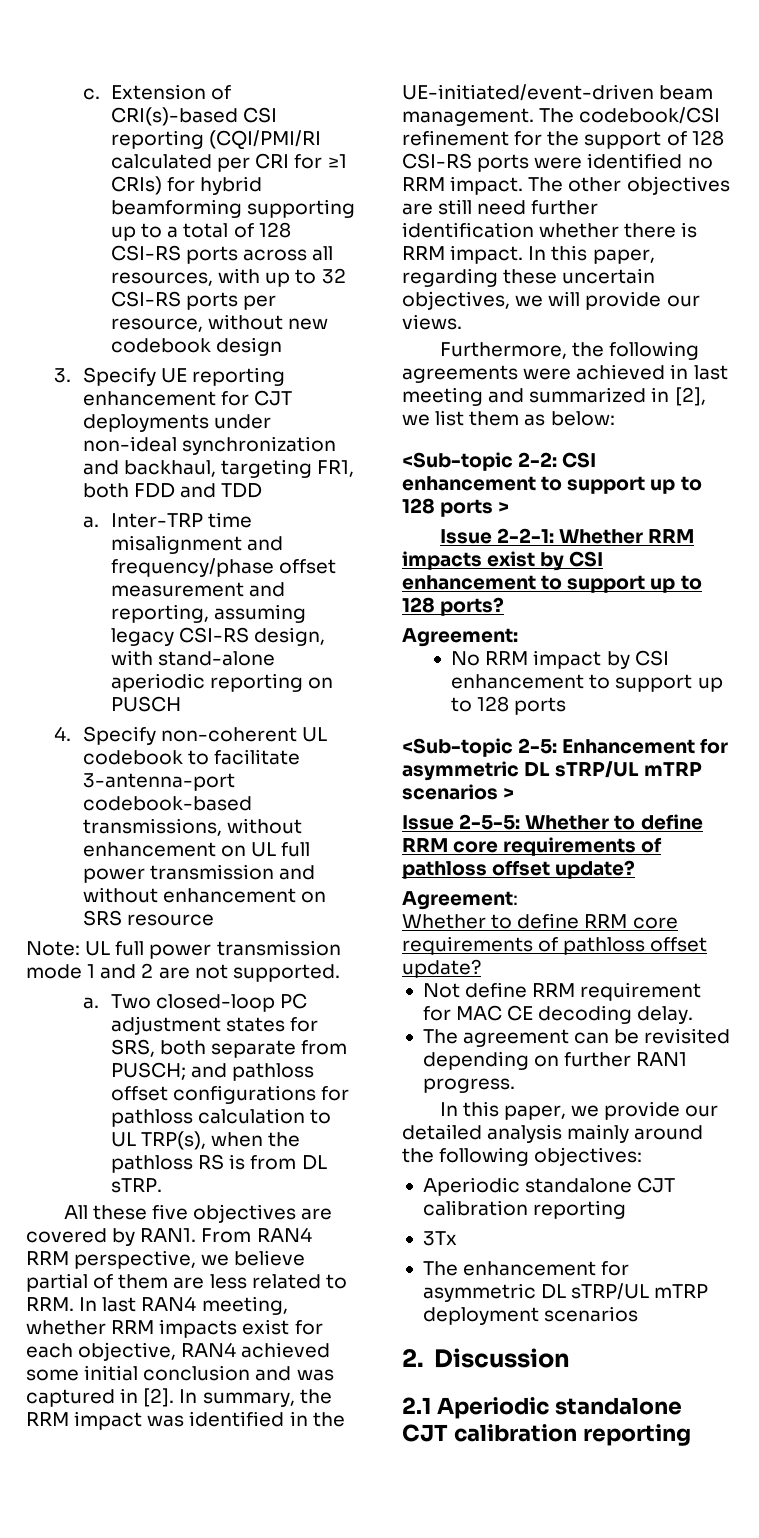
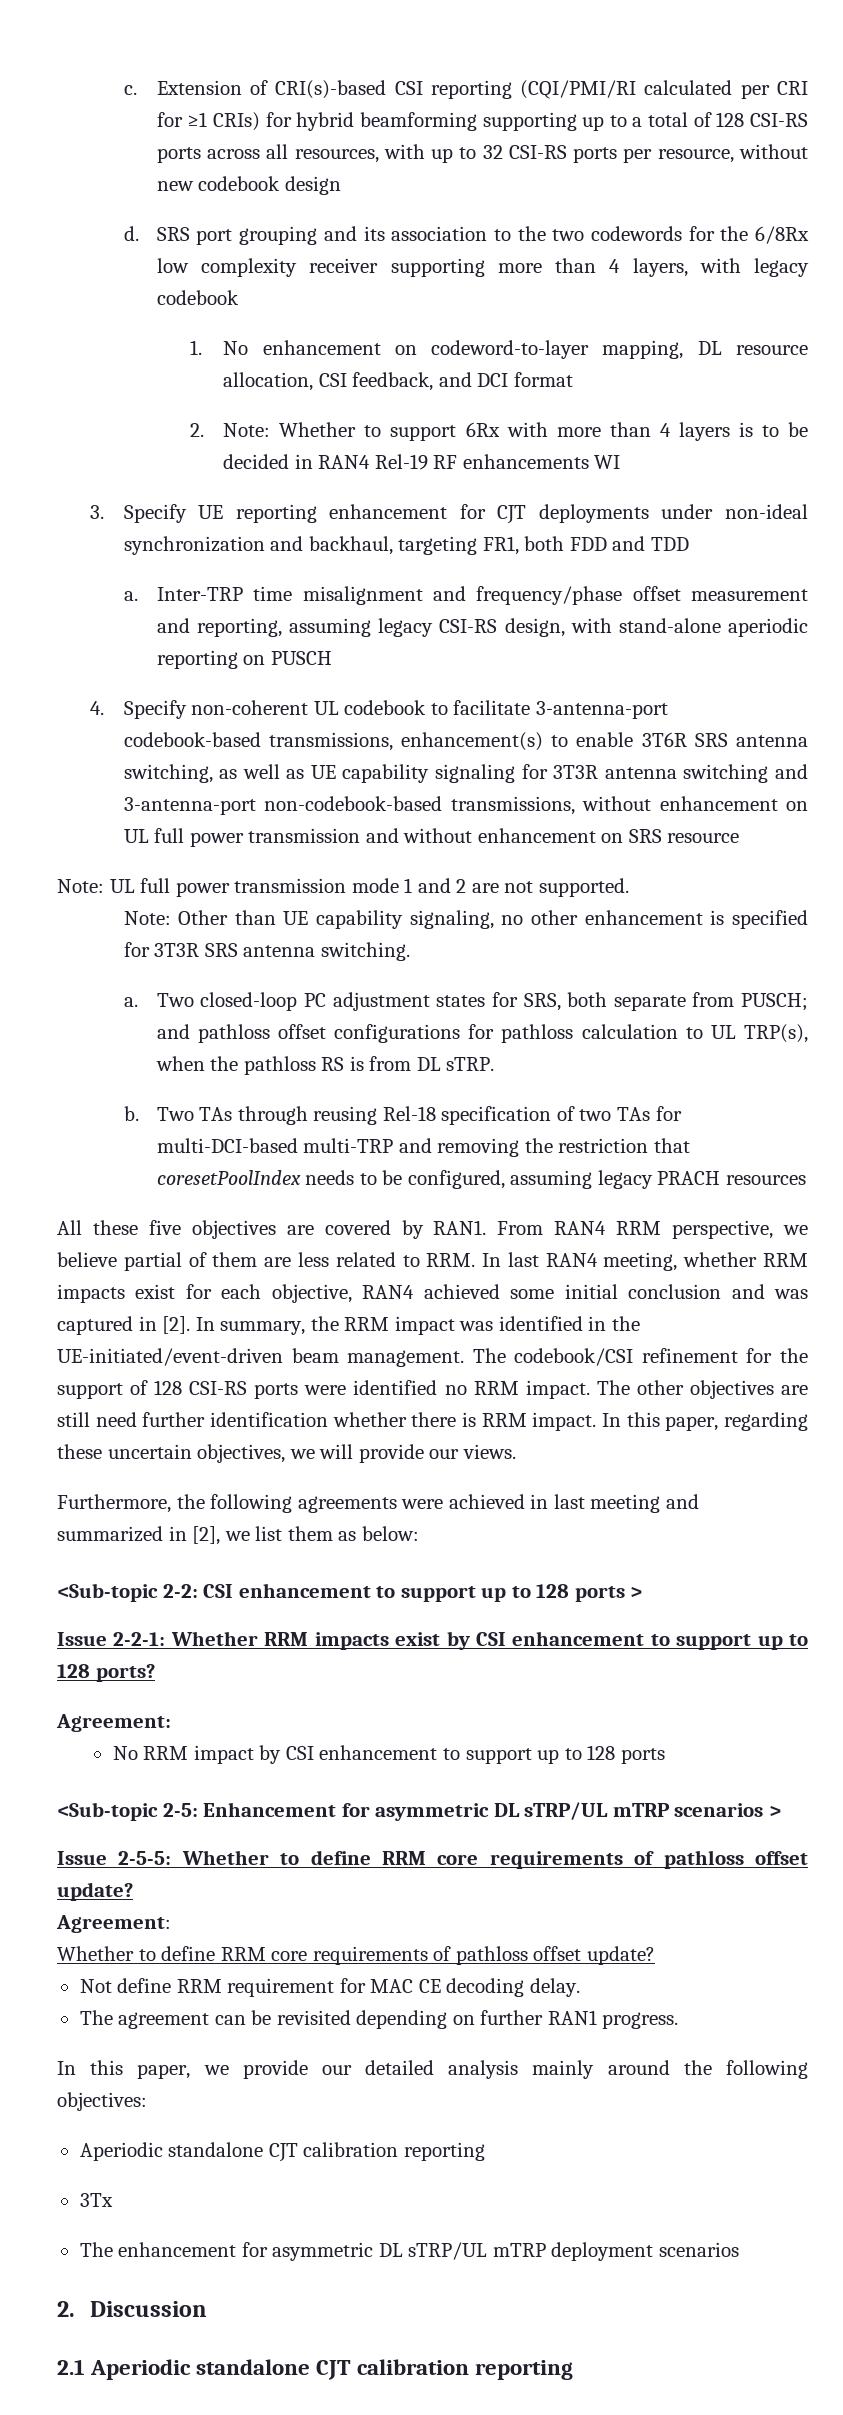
(283, 346) none -> [123,226,809,245] [156,258,809,277] [156,290,239,305] [189,340,808,359] [223,372,573,391] [189,422,808,441] [223,454,621,470] // d. SRS port grouping and its association to the two codewords for the 6/8Rx low complexity receiver supporting more than 4 layers, with legacy codebook // 1. No enhancement on codeword-to-layer mapping, DL resource allocation, CSI feedback, and DCI format // 2. Note: Whether to support 6Rx with more than 4 layers is to be decided in RAN4 Rel-19 RF enhancements WI
(222, 827) none -> [400,732,808,751] [123,764,808,783] [123,796,575,815] enhancement(s) to enable 3T6R SRS antenna switching, as well as UE capability signaling for 3T3R antenna switching and 3-antenna-port non-codebook-based transmissions,
(340, 973) none -> [123,910,809,929] [123,942,410,961] // Note: Other than UE capability signaling, no other enhancement is specified for 3T3R SRS antenna switching.
(162, 1185) none -> [123,1106,682,1125] [156,1138,690,1157] [156,1170,807,1189] // b. Two TAs through reusing Rel-18 specification of two TAs for multi-DCI-based multi-TRP and removing the restriction that coresetPoolIndex needs to be configured, assuming legacy PRACH resources

